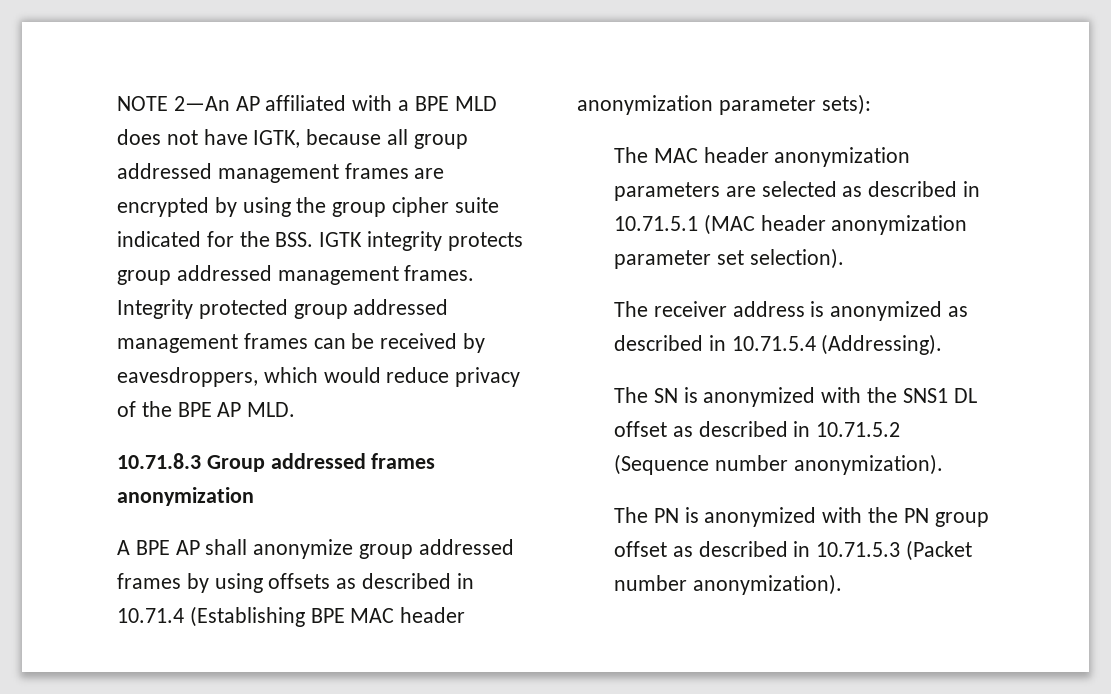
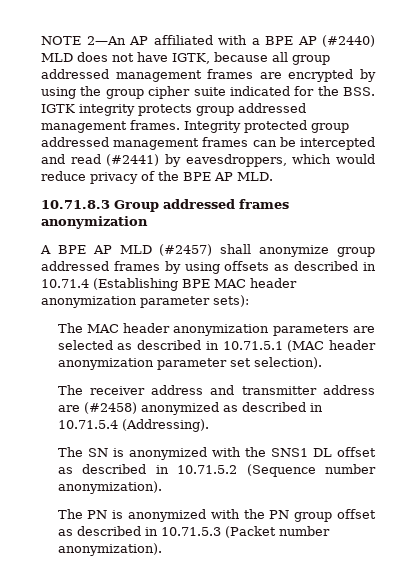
(449, 103) none -> [297,35,375,47] AP (#2440)
[380,333,458,349] received -> [299,137,375,150] [41,154,160,166] intercepted and read (#2441)
(200, 547) none -> [119,244,213,256] MLD (#2457)
[810,301,825,317] is -> [210,385,375,395] [57,402,137,414] and transmitter address are (#2458)

